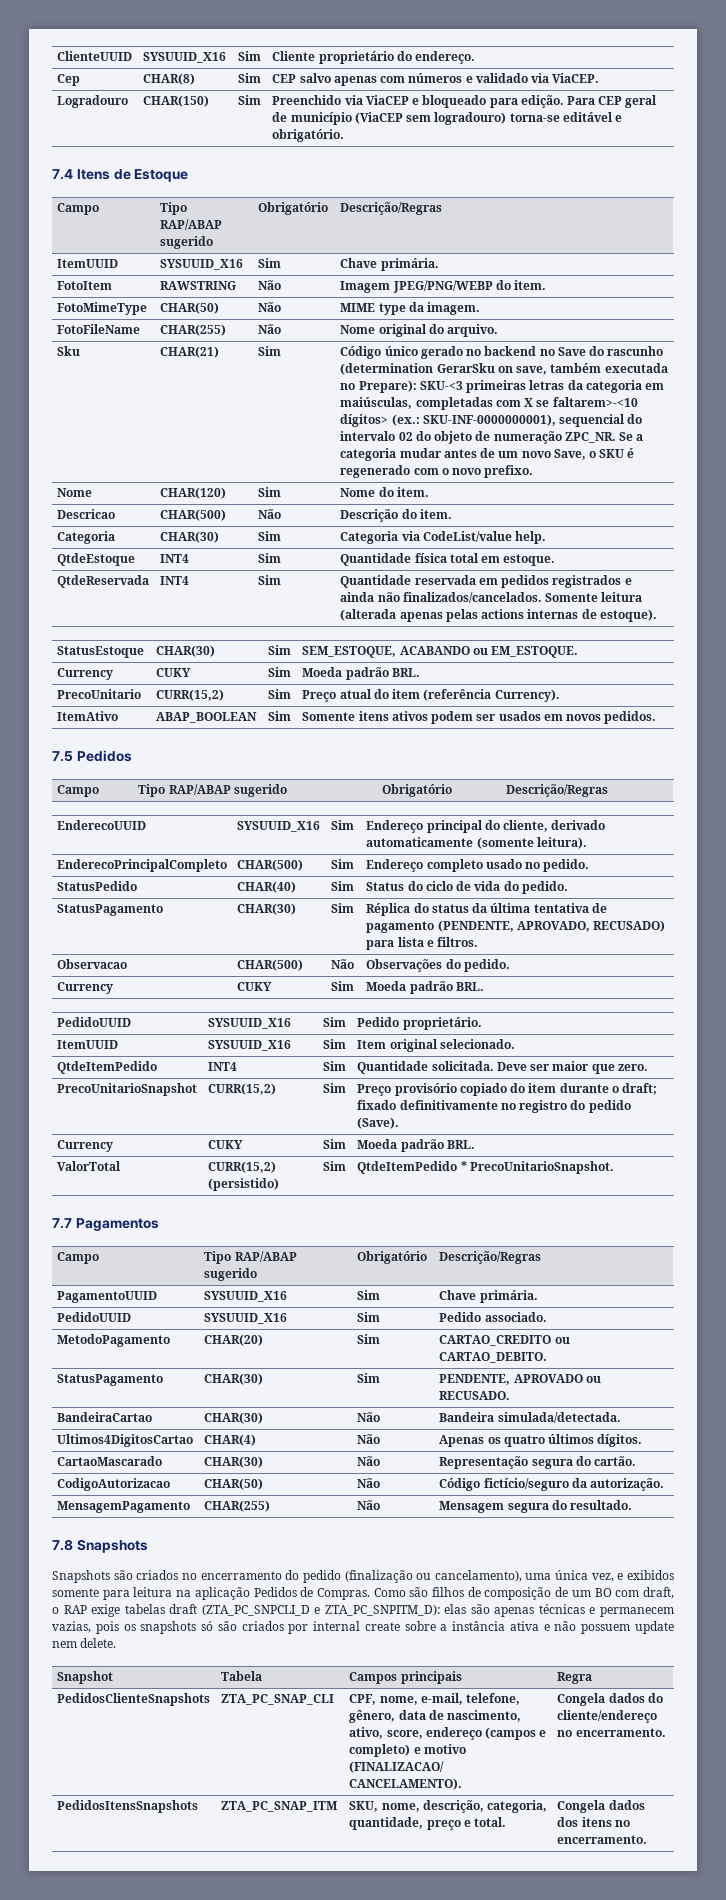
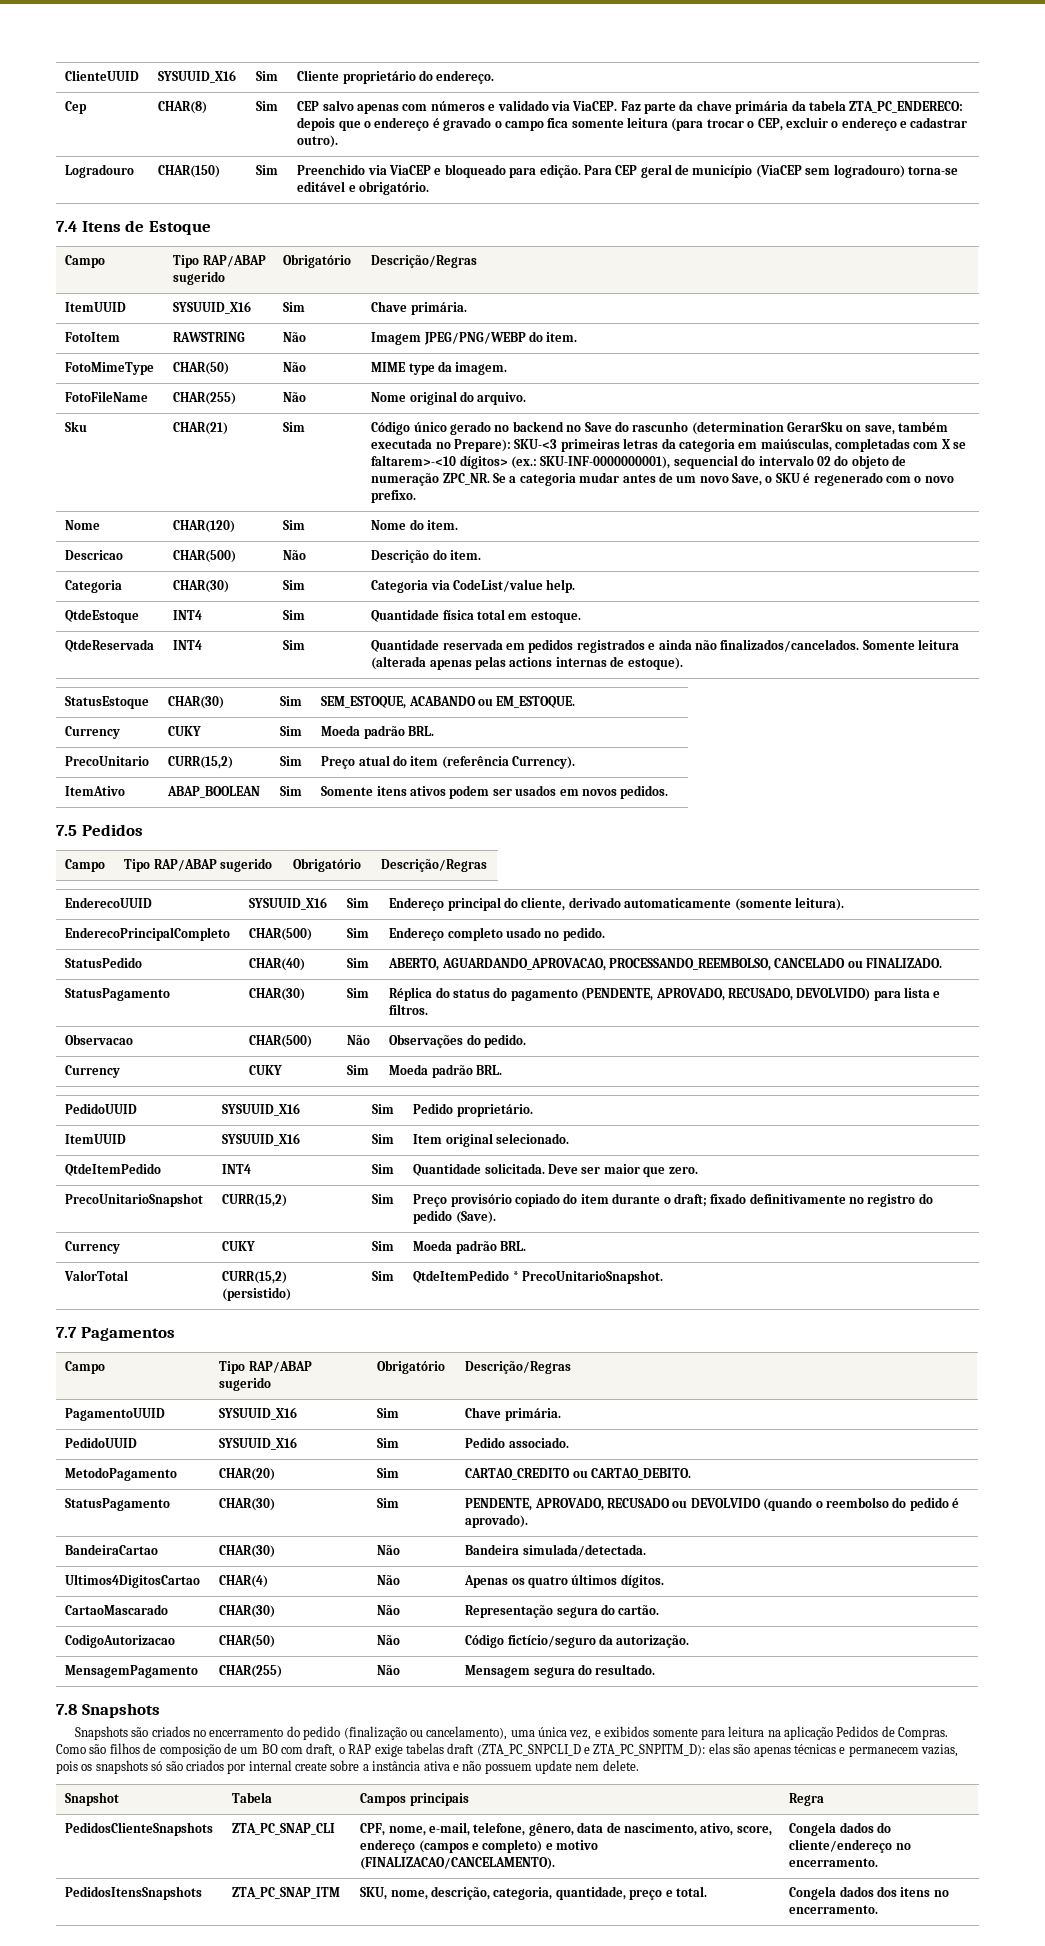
(600, 78) none -> [620,100,964,114] [297,117,968,131] [297,135,339,148] Faz parte da chave primária da tabela ZTA_PC_ENDERECO: depois que o endereço é gravado o campo fica somente leitura (para trocar o CEP, excluir o endereço e cadastrar outro).
[366,881,568,894] Status do ciclo de vida do pedido. -> [388,958,943,971] ABERTO, AGUARDANDO_APROVACAO, PROCESSANDO_REEMBOLSO, CANCELADO ou FINALIZADO.
[472,903,607,913] da última tentativa de -> [493,987,508,998] do
[593,920,666,932] RECUSADO) -> [727,988,871,1001] RECUSADO, DEVOLVIDO)
[513,1374,601,1383] [439,1391,511,1400] APROVADO ou RECUSADO. -> [534,1497,960,1511] [465,1514,529,1528] APROVADO, RECUSADO ou DEVOLVIDO (quando o reembolso do pedido é aprovado).

